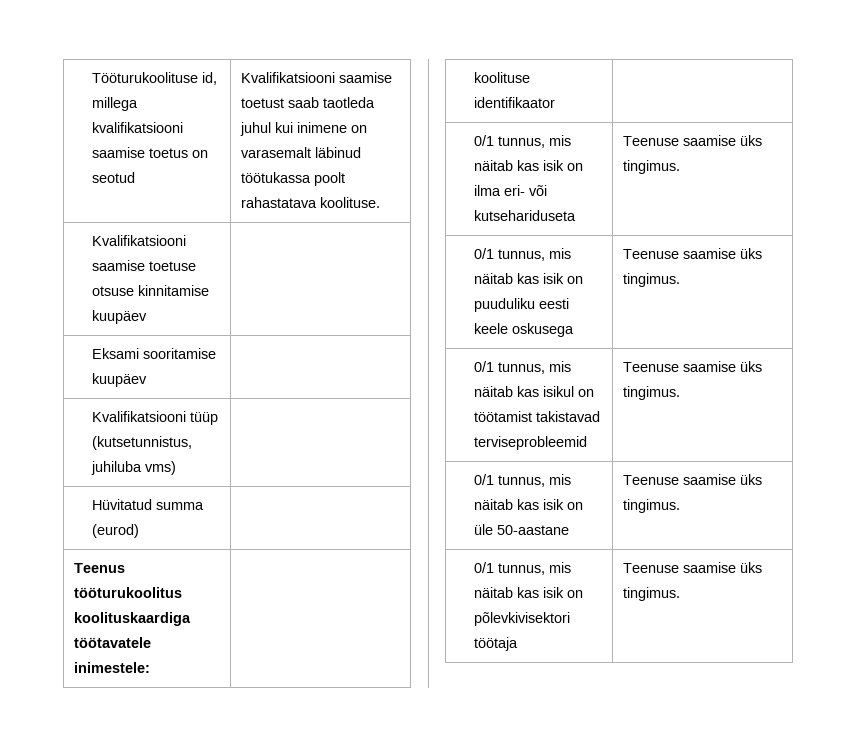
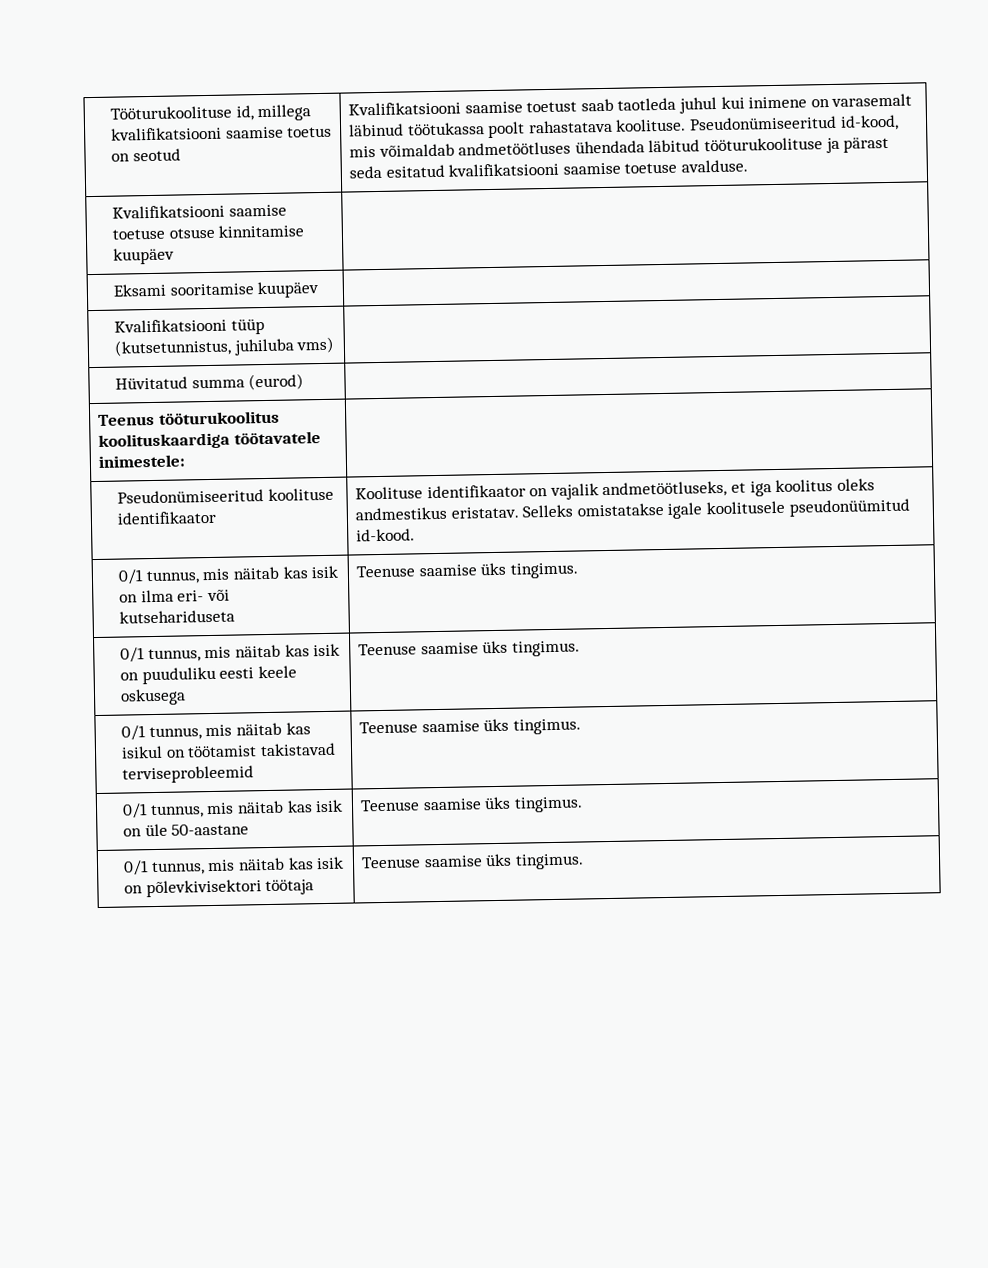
(381, 202) none -> [688,114,899,131] [348,136,890,158] [348,159,748,179] Pseudonümiseeritud id-kood, mis võimaldab andmetöötluses ühendada läbitud tööturukoolituse ja pärast seda esitatud kvalifikatsiooni saamise toetuse avalduse.
(151, 667) none -> [117,489,265,504] Pseudonümiseeritud
(556, 102) none -> [354,478,875,500] [354,498,910,521] [355,528,415,542] Koolituse identifikaator on vajalik andmetöötluseks, et iga koolitus oleks andmestikus eristatav. Selleks omistatakse igale koolitusele pseudonüümitud id-kood.

